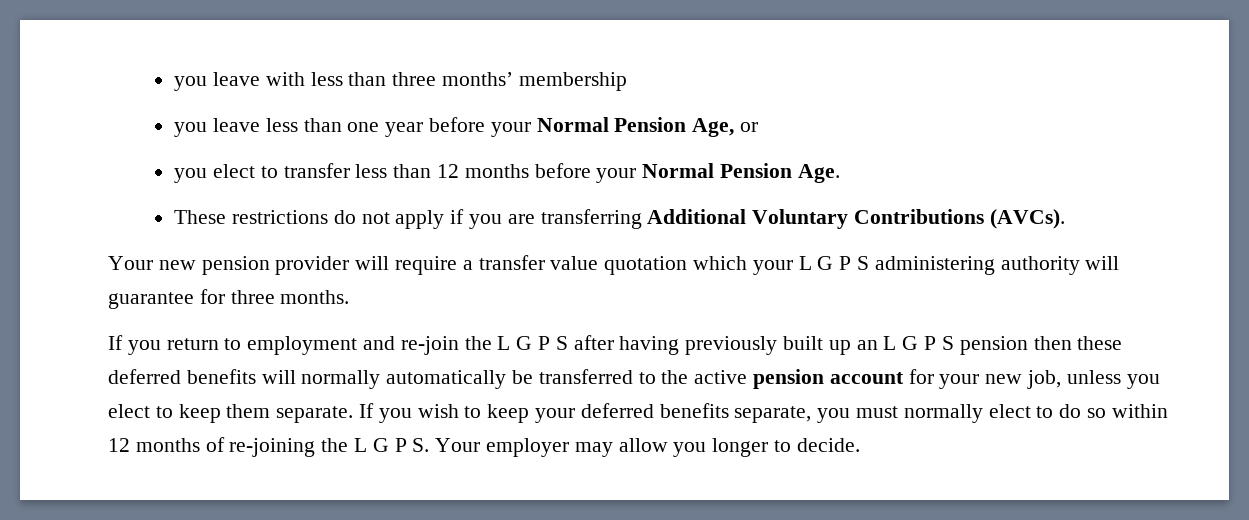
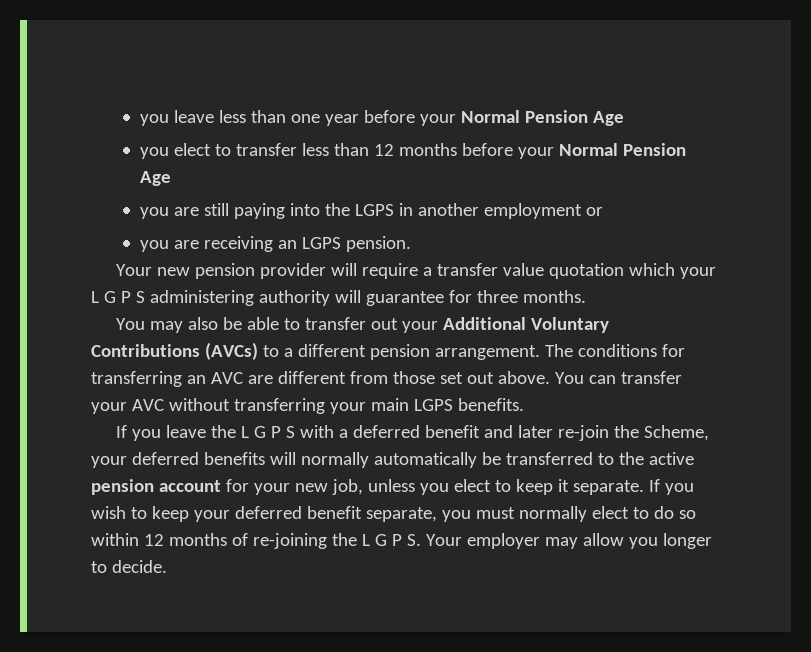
[174,72,627,91] [174,118,260,137] you leave with less than three months’ membership // you leave -> [139,110,214,126] you leave
[692,118,758,137] Age, or -> [592,111,624,126] Age
[797,164,840,183] [174,209,1065,229] Age. // These restrictions do not apply if you are transferring Additional Voluntary Contributions (AVCs). -> [139,171,171,186] [139,203,603,219] [139,236,411,252] Age // you are still paying into the LGPS in another employment or // you are receiving an LGPS pension.
[108,335,459,355] If you return to employment and re-join -> [115,317,609,333] [91,342,685,360] [91,371,682,387] [91,398,524,414] [115,425,206,441] You may also be able to transfer out your Additional Voluntary Contributions (AVCs) to a different pension arrangement. The conditions for transferring an AVC are different from those set out above. You can transfer your AVC without transferring your main LGPS benefits. // If you leave
[573,335,1123,355] after having previously built up an L G P S pension then these -> [299,425,709,441] [91,456,127,468] with a deferred benefit and later re-join the Scheme, your
[226,404,271,418] them -> [557,479,569,492] it
[659,403,729,418] benefits -> [306,506,362,519] benefit

